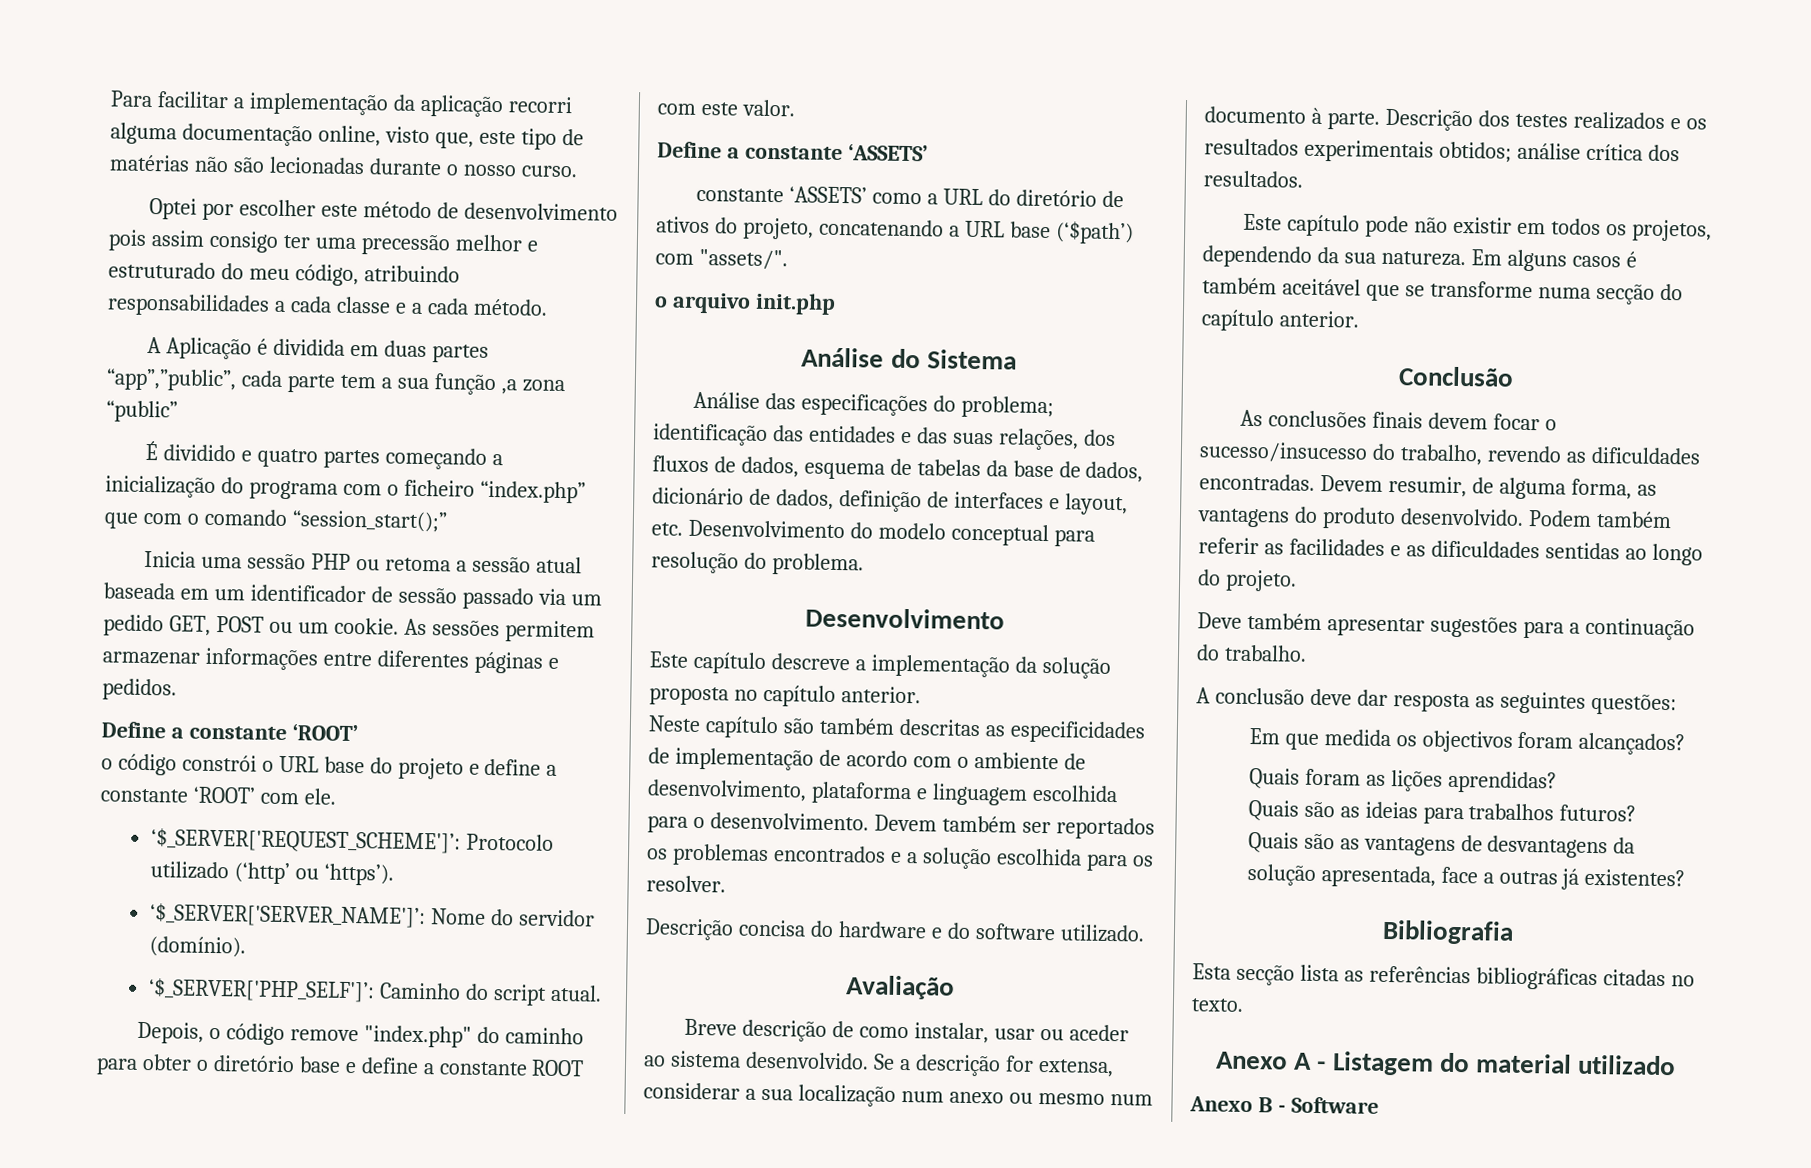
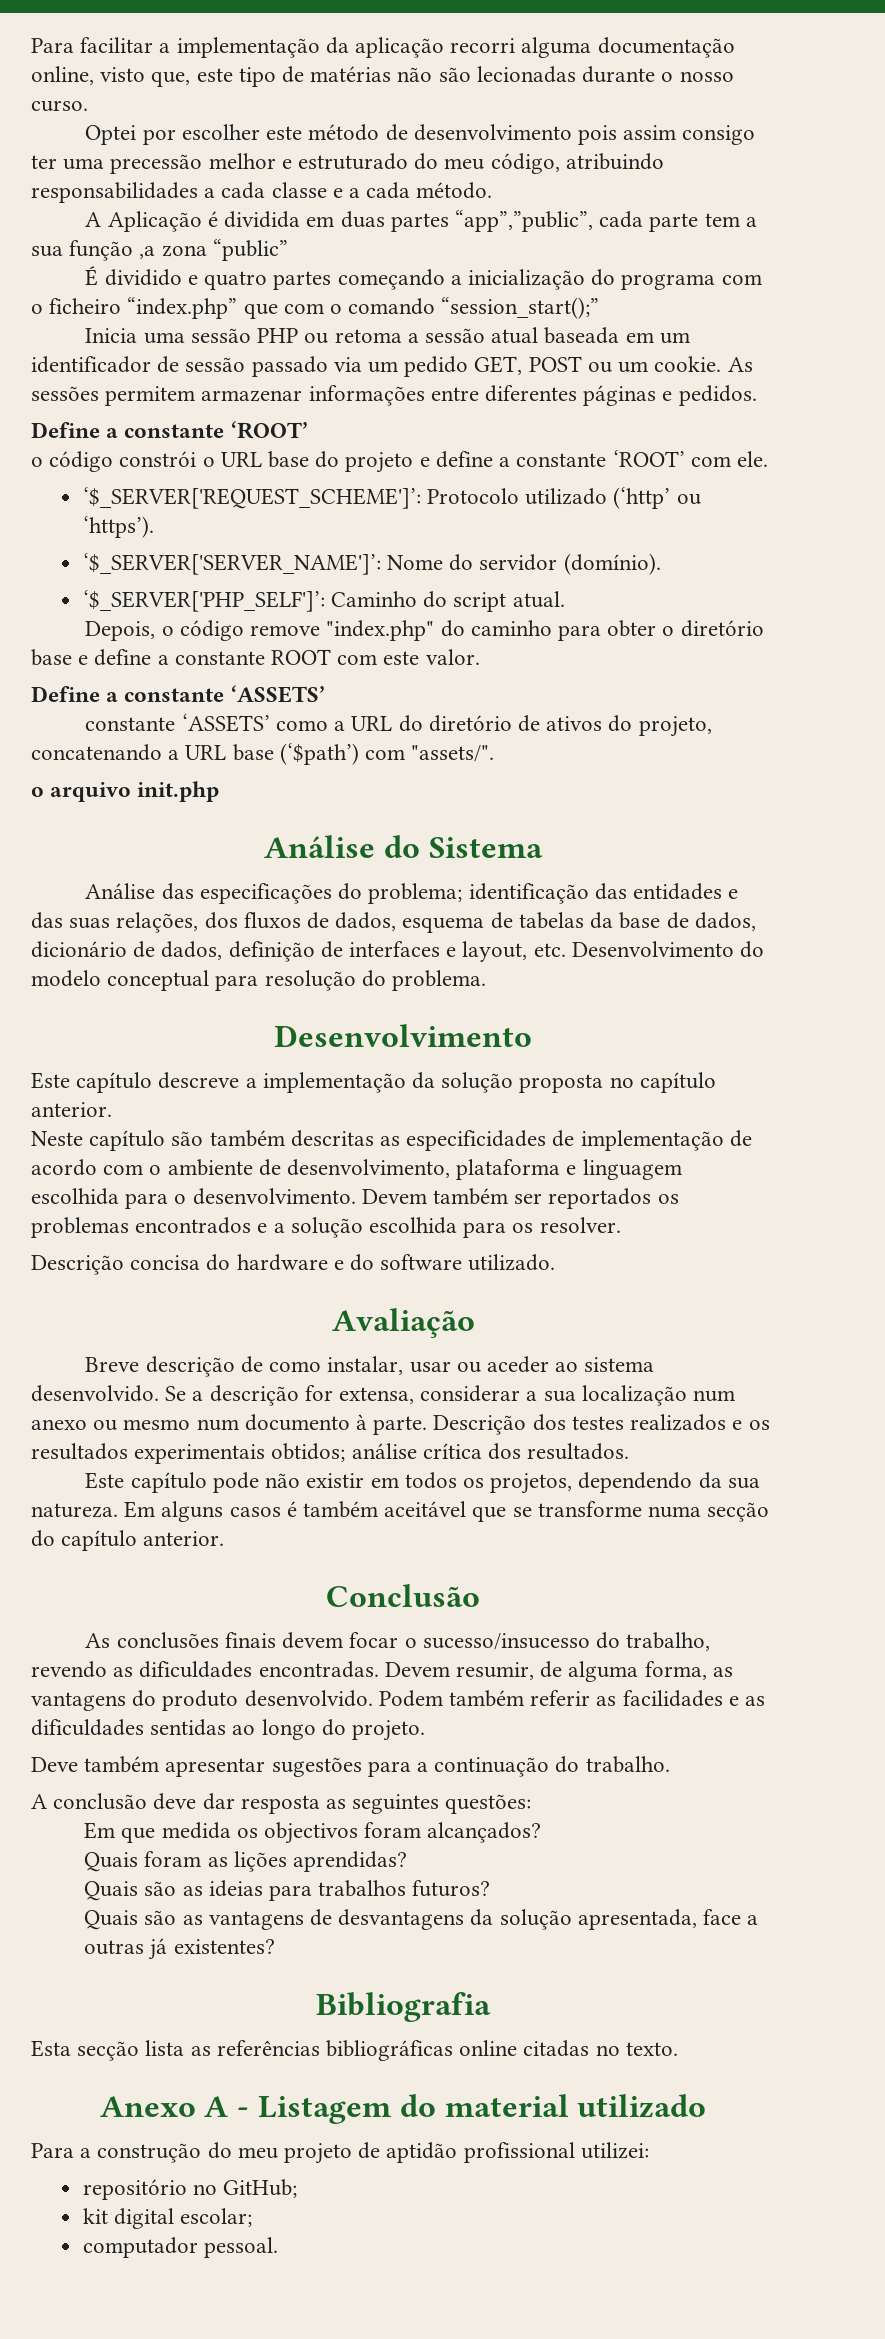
(1598, 979) none -> [459,2040,518,2056] online
[1189,1096,1379,1114] Anexo B - Software -> [31,2142,649,2164] [82,2179,298,2200] [82,2208,253,2229] [82,2237,279,2258] Para a construção do meu projeto de aptidão profissional utilizei: // repositório no GitHub; // kit digital escolar; // computador pessoal.

